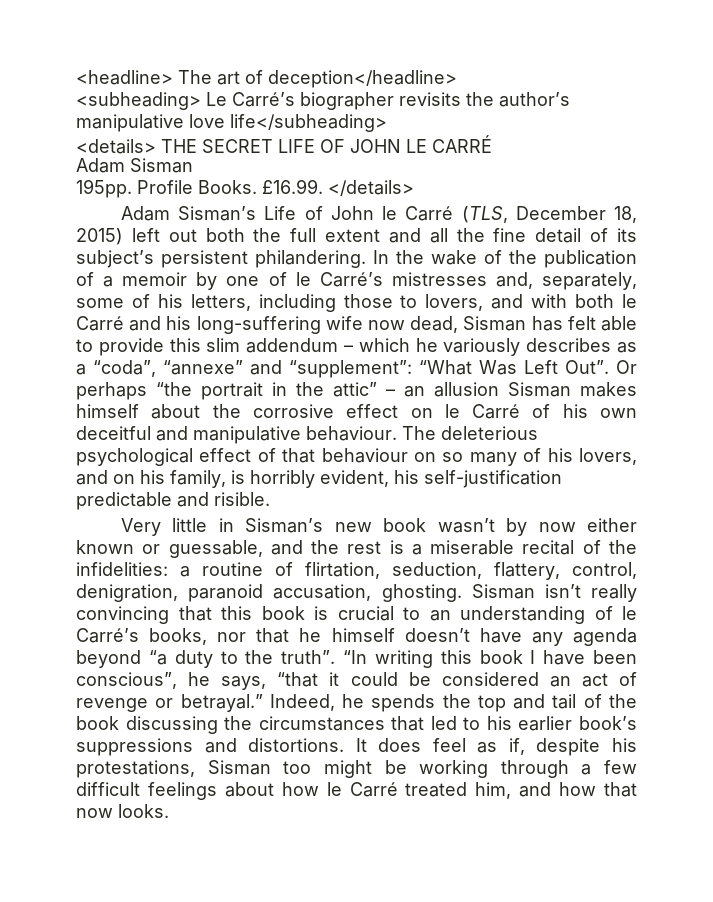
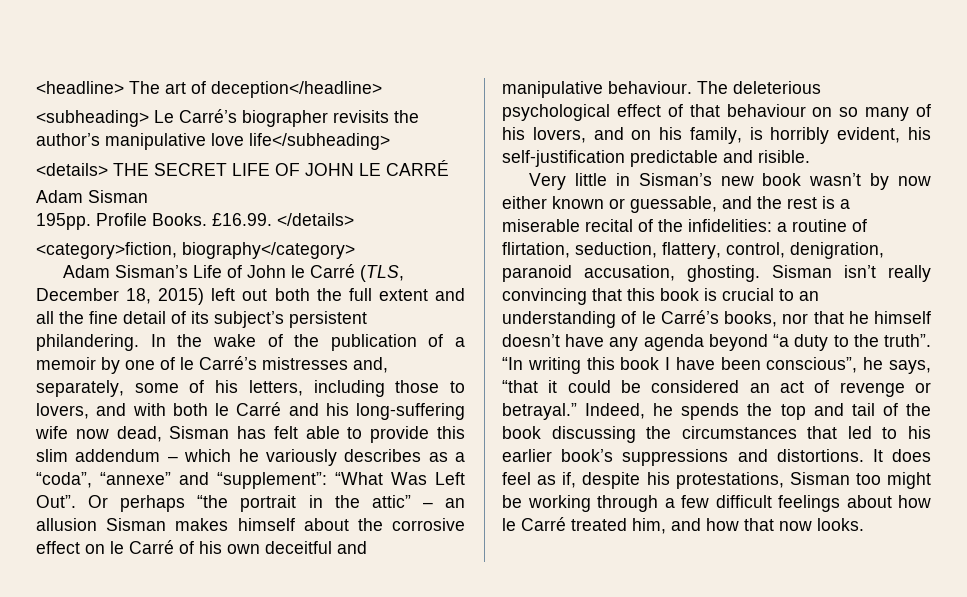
(414, 188) none -> [36,242,355,259] // <category>fiction, biography</category>

